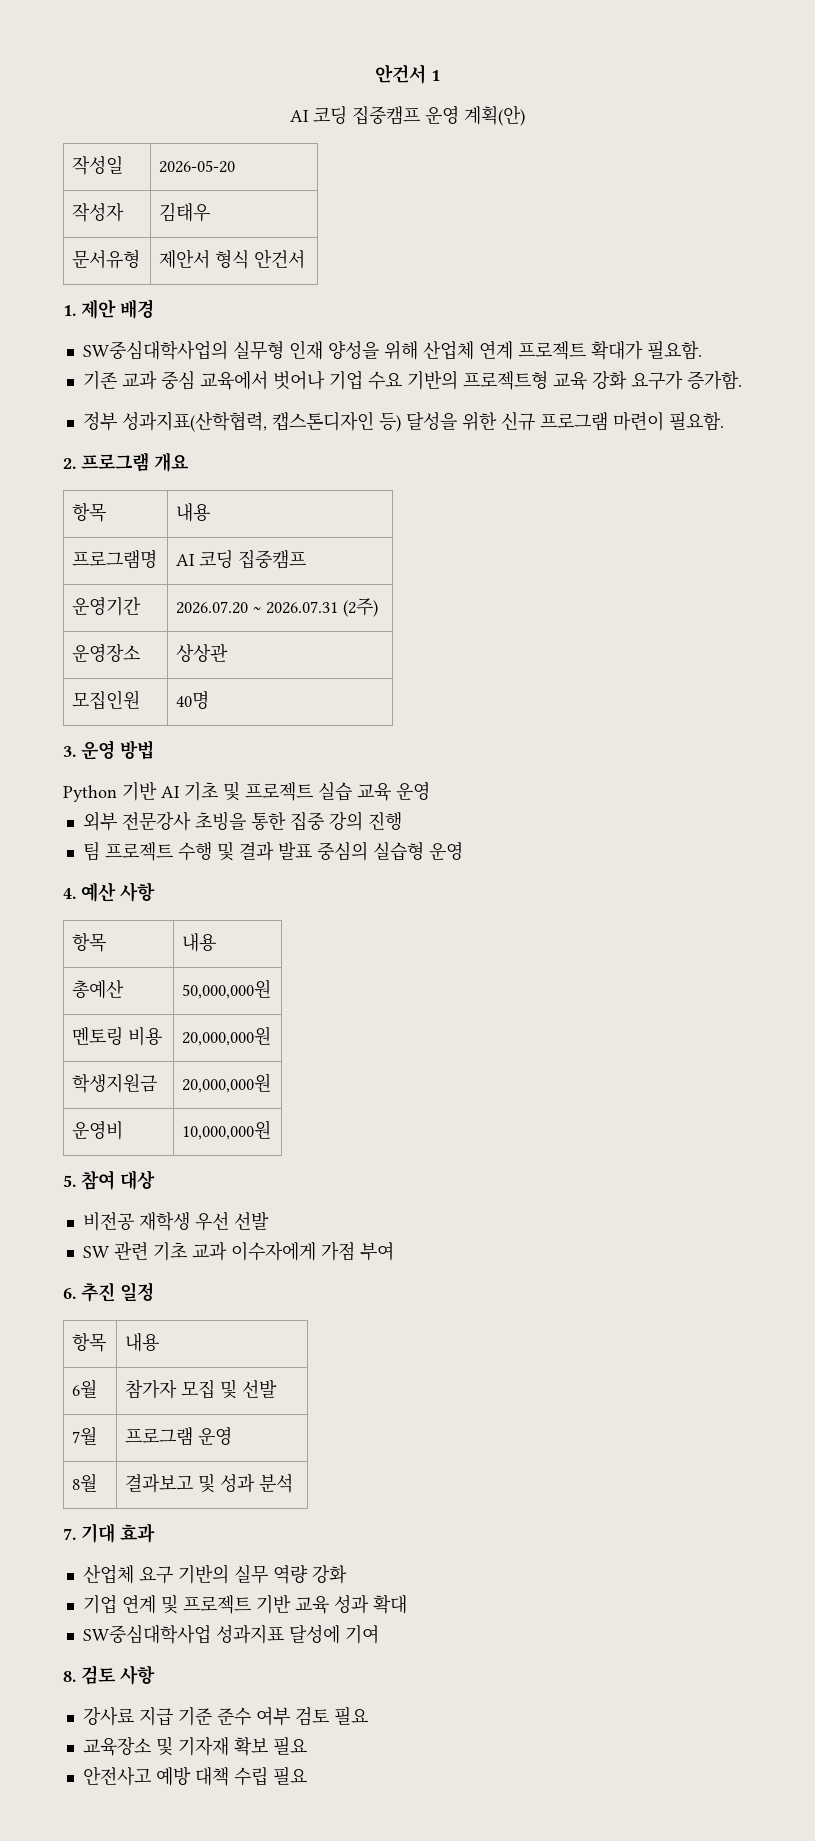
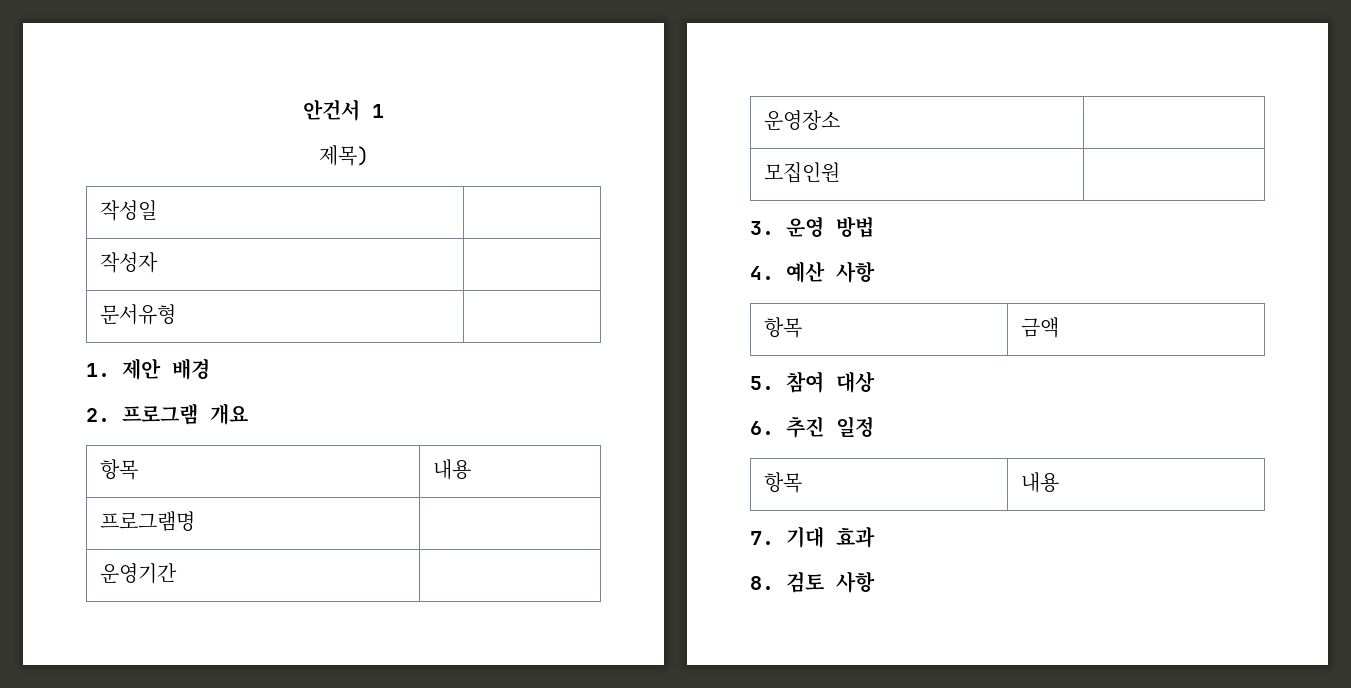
[290,105,525,126] AI 코딩 집중캠프 운영 계획(안) -> [318,145,369,166] 제목)
[159,160,236,173] 2026-05-20 -> (157, 210) none
[159,203,211,222] 김태우 -> (158, 262) none
[159,249,306,269] 제안서 형식 안건서 -> (176, 314) none
[82,340,702,360] [82,370,742,390] [82,411,724,432] // SW중심대학사업의 실무형 인재 양성을 위해 산업체 연계 프로젝트 확대가 필요함. // 기존 교과 중심 교육에서 벗어나 기업 수요 기반의 프로젝트형 교육 강화 요구가 증가함. // 정부 성과지표(산학협력, 캡스톤디자인 등) 달성을 위한 신규 프로그램 마련이 필요함. -> (210, 369) none
[176,550,307,569] [72,597,142,616] [176,598,379,617] AI 코딩 집중캠프 // 운영기간 | 2026.07.20 ~ 2026.07.31 (2주) -> [99,563,177,584] // 운영기간 |
[176,644,229,663] 상상관 -> (840, 120) none
[176,690,210,709] 40명 -> (840, 172) none
[63,782,430,802] [82,811,402,831] [82,841,463,861] [63,882,155,902] [72,933,107,952] [182,933,217,952] [72,980,125,999] [182,979,272,999] [72,1027,163,1046] [182,1026,272,1046] [72,1073,158,1093] [182,1073,272,1093] [72,1121,124,1140] [182,1120,272,1140] [63,1170,155,1190] [82,1212,269,1231] [82,1241,394,1261] Python 기반 AI 기초 및 프로젝트 실습 교육 운영 // 외부 전문강사 초빙을 통한 집중 강의 진행 // 팀 프로젝트 수행 및 결과 발표 중심의 실습형 운영 // 4. 예산 사항 // 항목 | 내용 // 총예산 | 50,000,000원 // 멘토링 비용 | 20,000,000원 // 학생지원금 | 20,000,000원 // 운영비 | 10,000,000원 // 5. 참여 대상 // 비전공 재학생 우선 선발 // SW 관련 기초 교과 이수자에게 가점 부여 -> [750,261,875,283] [763,317,802,338] [1020,317,1059,338] [750,371,875,393] 4. 예산 사항 // 항목 | 금액 // 5. 참여 대상
[72,1380,98,1398] [125,1379,278,1399] [72,1427,98,1445] [125,1427,233,1446] [72,1474,98,1492] [125,1474,294,1493] [63,1523,155,1543] [82,1564,347,1584] [82,1595,407,1614] [82,1624,379,1644] [63,1665,155,1685] [82,1706,368,1726] [82,1736,307,1756] [82,1766,307,1786] // 6월 | 참가자 모집 및 선발 // 7월 | 프로그램 운영 // 8월 | 결과보고 및 성과 분석 // 7. 기대 효과 // 산업체 요구 기반의 실무 역량 강화 // 기업 연계 및 프로젝트 기반 교육 성과 확대 // SW중심대학사업 성과지표 달성에 기여 // 8. 검토 사항 // 강사료 지급 기준 준수 여부 검토 필요 // 교육장소 및 기자재 확보 필요 // 안전사고 예방 대책 수립 필요 -> [750,526,875,548] [750,571,875,593] // 7. 기대 효과 // 8. 검토 사항

